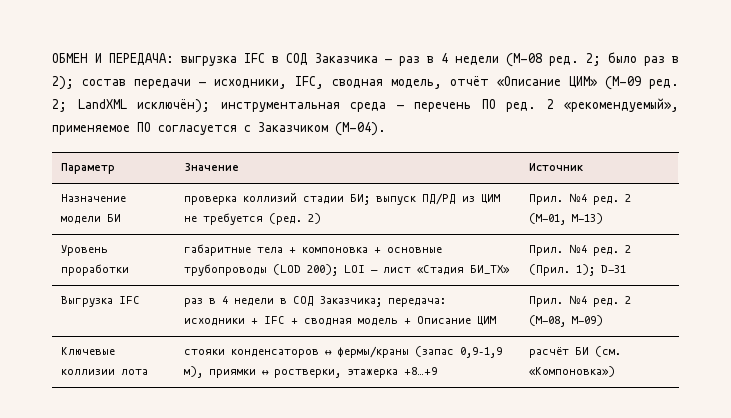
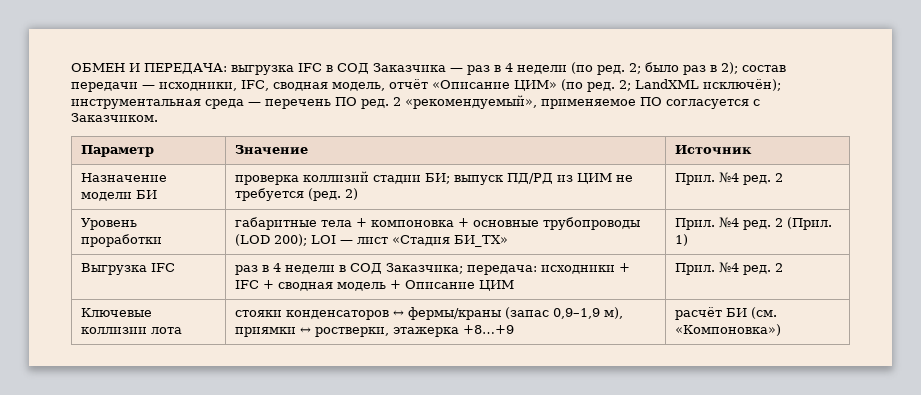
[506,53,542,67] (M-08 -> [571,62,593,74] (по
[605,76,641,90] (M-09 -> [561,79,583,91] (по
[258,122,386,136] Заказчиком (M-04). -> [71,113,158,122] Заказчиком.
[528,213,603,225] (М-01, M-13) -> (783, 177) none
[575,264,626,276] 1); D-31 -> [674,234,688,246] 1)
[528,315,603,327] (M-08, M-09) -> (783, 267) none

